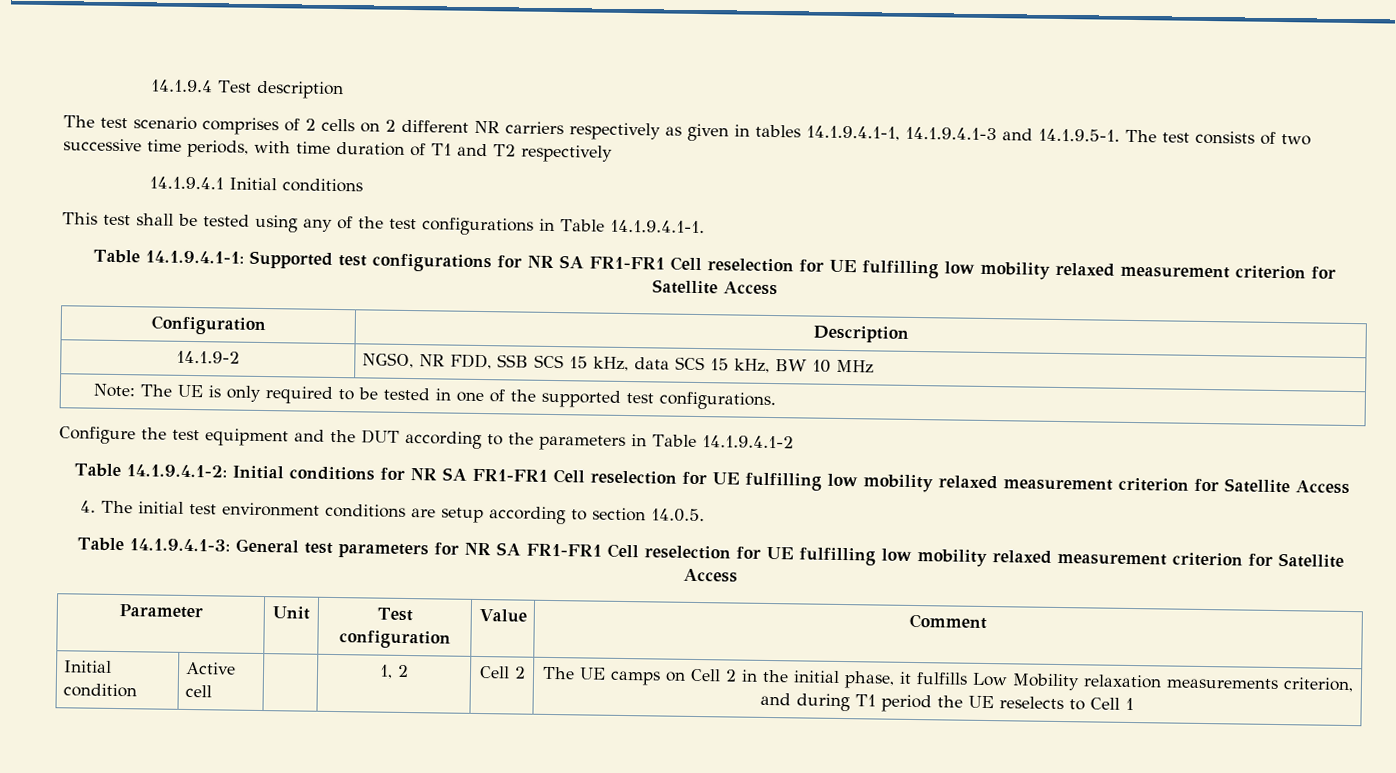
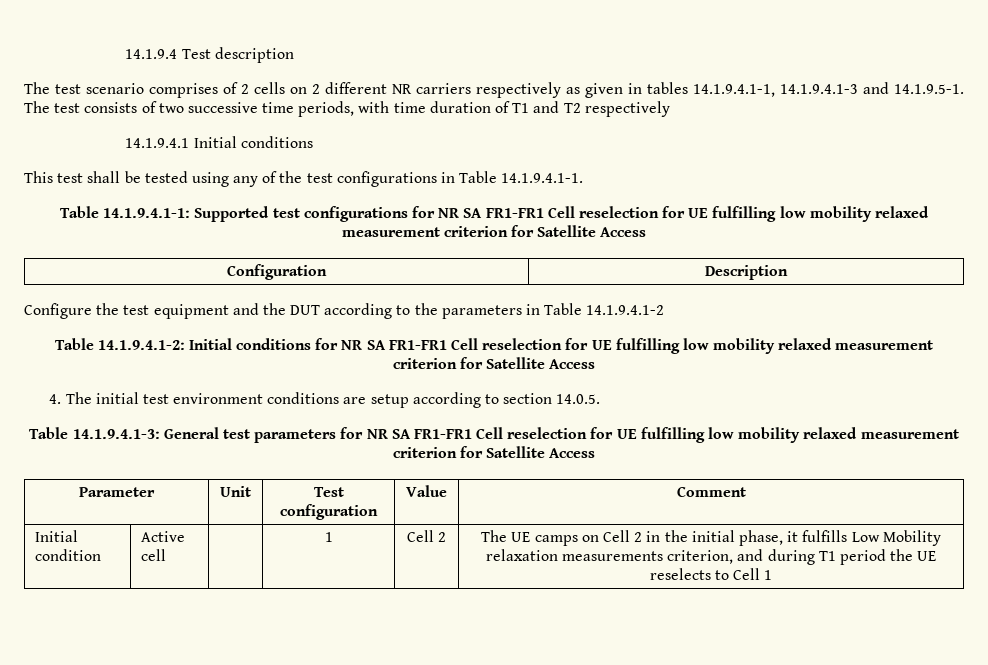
[176,350,240,364] [361,352,874,374] [92,383,776,411] // 14.1.9-2 | NGSO, NR FDD, SSB SCS 15 kHz, data SCS 15 kHz, BW 10 MHz // Note: The UE is only required to be tested in one of the supported test configurations. -> (788, 272) none
[379,664,409,679] 1, 2 -> [324,532,333,542] 1

